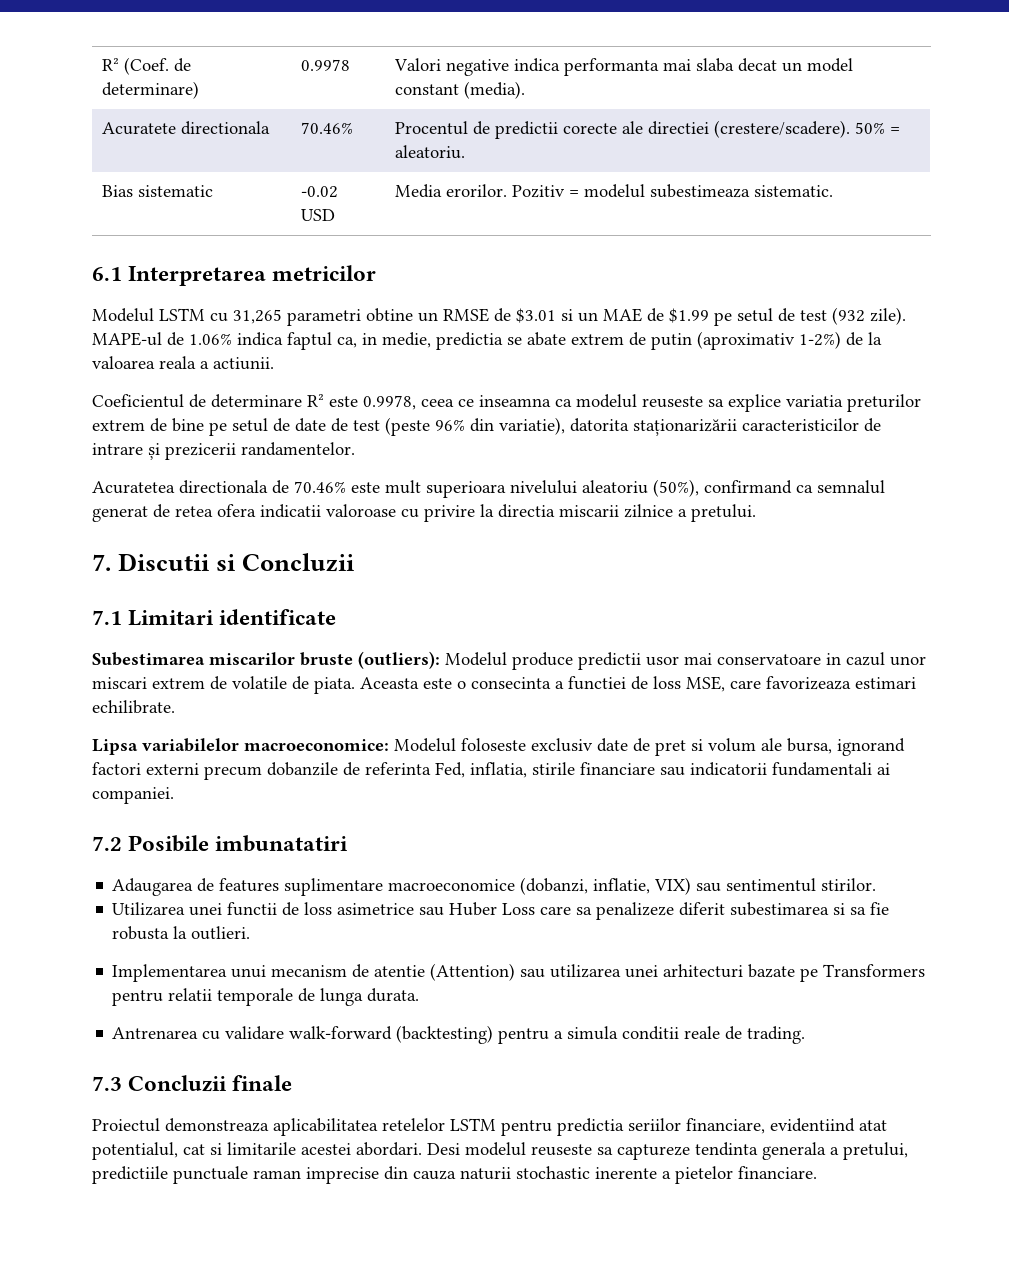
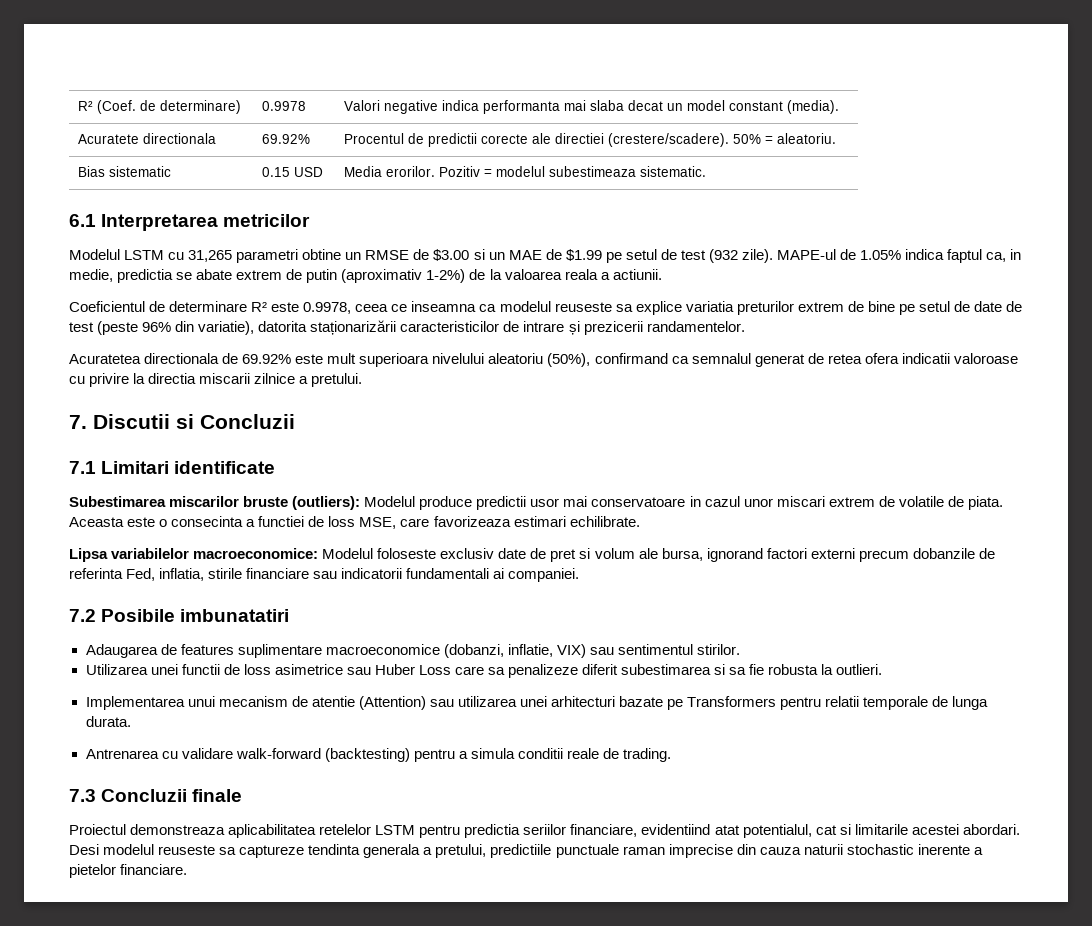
[301,122,354,134] 70.46% -> [262,134,311,144] 69.92%
[301,186,339,198] -0.02 -> [262,167,291,177] 0.15
[516,308,556,323] $3.01 -> [433,249,470,261] $3.00
[189,333,232,345] 1.06% -> [860,250,902,260] 1.05%
[294,481,346,493] 70.46% -> [242,354,292,364] 69.92%

